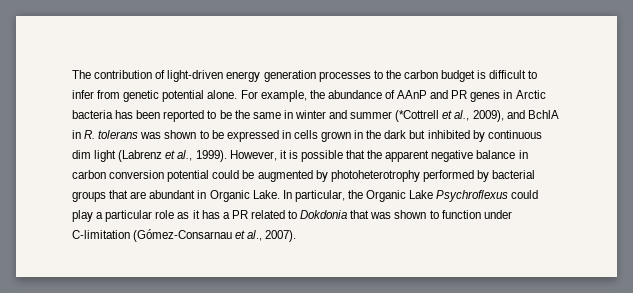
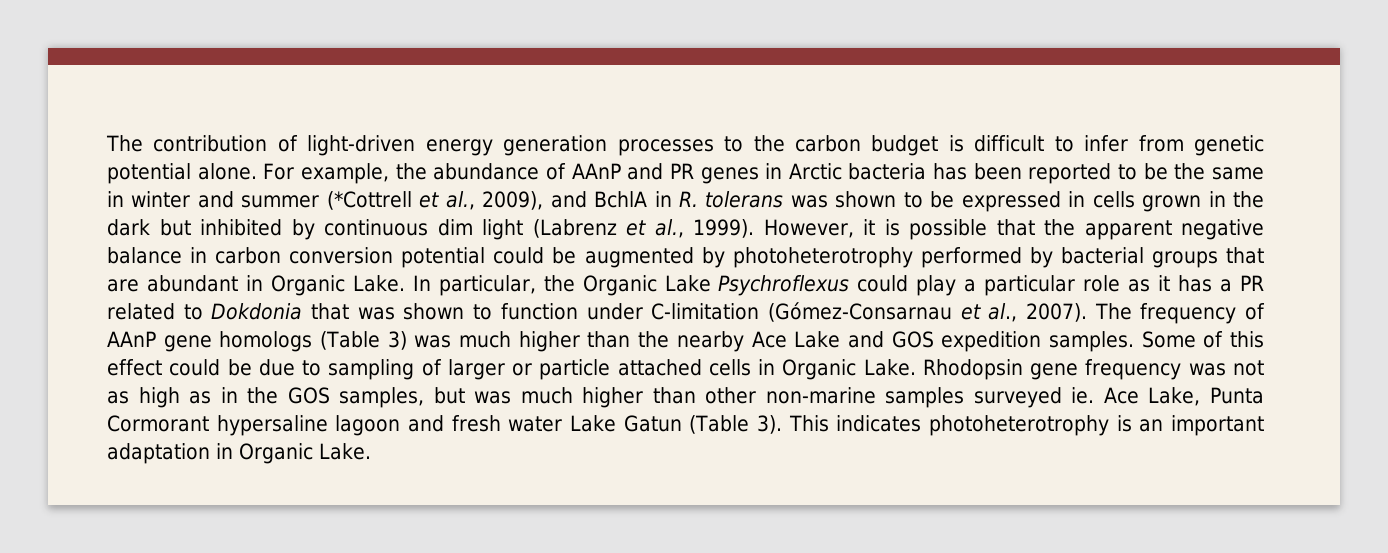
(297, 236) none -> [1094,303,1265,324] [107,331,1264,352] [107,359,1265,380] [107,387,1264,408] [107,415,1265,436] [107,443,371,464] The frequency of AAnP gene homologs (Table 3) was much higher than the nearby Ace Lake and GOS expedition samples. Some of this effect could be due to sampling of larger or particle attached cells in Organic Lake. Rhodopsin gene frequency was not as high as in the GOS samples, but was much higher than other non-marine samples surveyed ie. Ace Lake, Punta Cormorant hypersaline lagoon and fresh water Lake Gatun (Table 3). This indicates photoheterotrophy is an important adaptation in Organic Lake.

